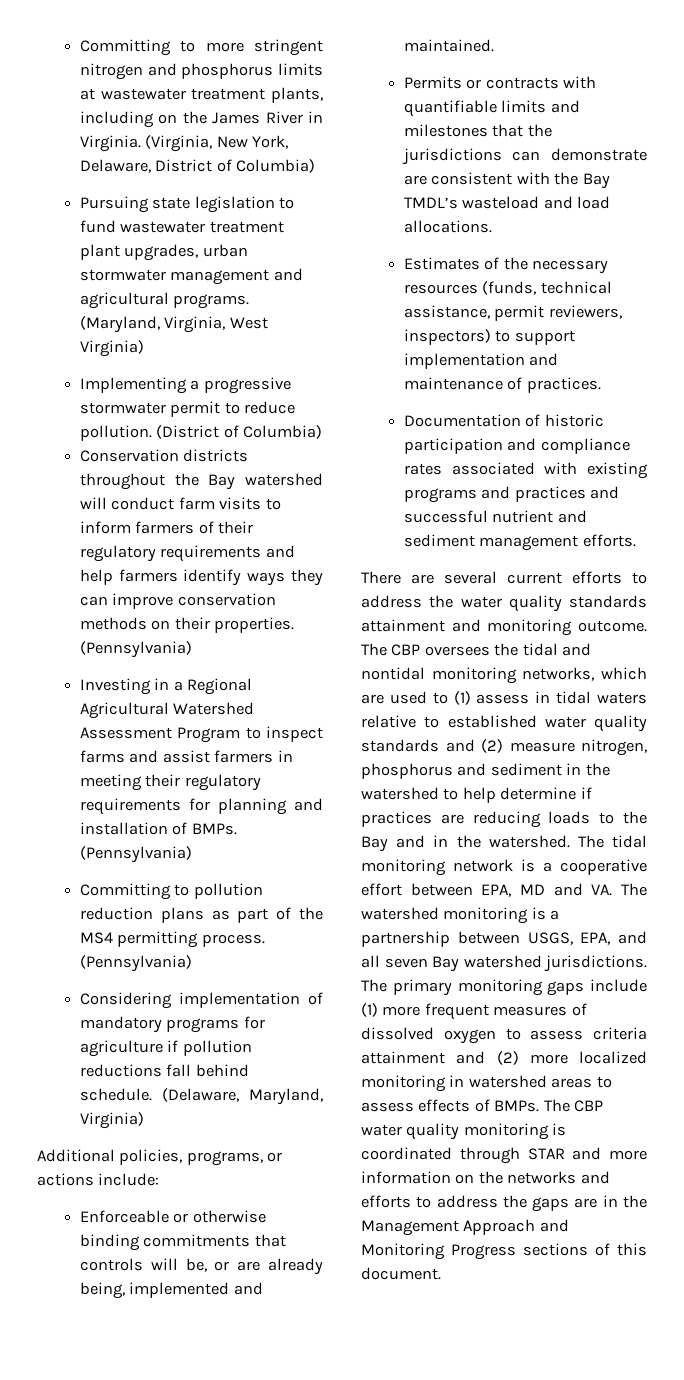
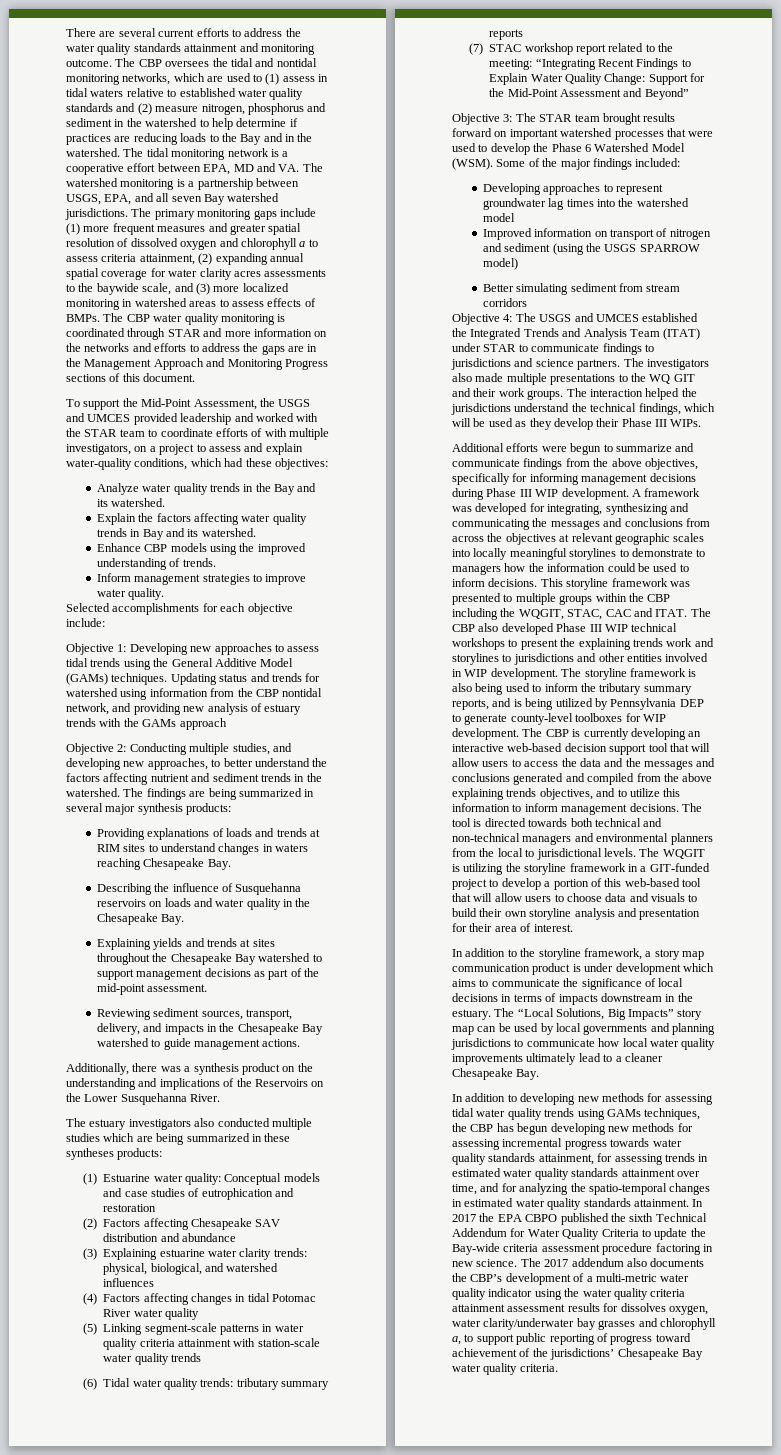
[79,39,323,56] [79,63,323,80] [79,87,323,103] [79,111,324,128] [79,135,289,152] [79,159,316,173] [79,196,295,213] [79,220,284,233] [79,244,248,261] [79,268,303,285] [79,292,250,309] [79,316,268,333] [79,340,144,357] [79,377,291,394] [79,401,296,417] [79,425,323,441] [79,449,249,462] [79,473,323,490] [79,497,281,510] [79,521,254,534] [79,545,295,562] [79,569,323,586] [79,593,276,609] [79,617,295,633] [79,641,192,658] [79,678,253,695] [79,702,255,719] [79,726,323,743] [79,750,293,763] [79,774,261,791] [79,798,323,815] [79,822,237,835] [79,846,192,863] [79,883,263,900] [79,907,324,923] [79,931,265,948] [79,955,192,972] [79,992,323,1009] [79,1016,265,1033] [79,1040,252,1057] [79,1064,249,1077] [79,1088,323,1105] [79,1112,144,1129] [37,1149,283,1166] [37,1173,160,1186] [79,1210,266,1223] [79,1234,286,1251] [79,1258,324,1275] [79,1282,263,1299] [403,39,494,52] [403,76,597,89] [403,100,580,117] [403,124,552,137] [401,148,647,165] [403,172,610,189] [403,196,611,209] [403,220,492,233] [403,257,609,274] [403,281,612,295] [403,305,622,321] [403,329,575,345] [403,353,559,369] [403,377,601,393] [403,414,604,427] [403,438,630,454] [403,462,648,479] [403,486,620,503] [403,510,587,523] [403,534,636,551] Committing to more stringent nitrogen and phosphorus limits at wastewater treatment plants, including on the James River in Virginia. (Virginia, New York, Delaware, District of Columbia) // Pursuing state legislation to fund wastewater treatment plant upgrades, urban stormwater management and agricultural programs. (Maryland, Virginia, West Virginia) // Implementing a progressive stormwater permit to reduce pollution. (District of Columbia) // Conservation districts throughout the Bay watershed will conduct farm visits to inform farmers of their regulatory requirements and help farmers identify ways they can improve conservation methods on their properties. (Pennsylvania) // Investing in a Regional Agricultural Watershed Assessment Program to inspect farms and assist farmers in meeting their regulatory requirements for planning and installation of BMPs. (Pennsylvania) // Committing to pollution reduction plans as part of the MS4 permitting process. (Pennsylvania) // Considering implementation of mandatory programs for agriculture if pollution reductions fall behind schedule. (Delaware, Maryland, Virginia) // Additional policies, programs, or actions include: // Enforceable or otherwise binding commitments that controls will be, or are already being, implemented and maintained. // Permits or contracts with quantifiable limits and milestones that the jurisdictions can demonstrate are consistent with the Bay TMDL’s wasteload and load allocations. // Estimates of the necessary resources (funds, technical assistance, permit reviewers, inspectors) to support implementation and maintenance of practices. // Documentation of historic participation and compliance rates associated with existing programs and practices and successful nutrient and sediment management efforts. // -> (66, 32) none
[571,1003,587,1016] [361,1027,647,1044] [361,1051,519,1065] of dissolved oxygen to assess criteria attainment and (2) -> [208,223,302,235] [66,238,318,250] [66,253,304,265] [66,268,327,280] [66,283,210,295] and greater spatial resolution of dissolved oxygen and chlorophyll a to assess criteria attainment, (2) expanding annual spatial coverage for water clarity acres assessments to the baywide scale, and (3)
(441, 1273) none -> [66,398,311,410] [66,413,319,425] [66,428,329,440] [66,443,303,455] [66,458,328,470] [96,483,317,495] [96,498,166,507] [96,513,307,525] [96,528,256,540] [96,543,306,555] [96,558,216,570] [96,573,307,585] [96,588,165,600] [66,603,293,615] [66,618,105,627] [66,643,320,655] [66,658,294,670] [66,673,321,685] [66,688,323,700] [66,703,302,715] [66,718,227,730] [66,743,292,755] [66,758,328,770] [66,773,322,785] [66,788,315,800] [66,803,232,815] [96,828,321,840] [96,843,309,855] [96,858,231,870] [96,883,302,895] [96,898,311,910] [96,913,185,925] [96,938,275,950] [96,953,322,965] [96,968,320,980] [96,983,208,995] [96,1008,292,1020] [96,1023,324,1035] [96,1038,301,1050] [66,1063,313,1075] [66,1078,325,1090] [66,1093,221,1105] [66,1118,312,1130] [66,1133,291,1145] [66,1148,163,1160] [83,1173,320,1185] [103,1188,295,1200] [103,1204,157,1212] [83,1218,281,1230] [103,1233,237,1242] [83,1248,307,1260] [103,1263,279,1275] [103,1278,155,1287] [83,1293,317,1305] [103,1308,200,1320] [83,1323,304,1335] [103,1338,320,1350] [103,1353,202,1365] [83,1378,330,1390] [489,29,524,40] [469,43,674,55] [489,58,691,70] [489,73,706,85] [489,88,689,100] [452,113,676,125] [452,128,714,140] [452,143,685,155] [452,158,681,170] [482,183,663,195] [482,198,689,210] [482,213,515,222] [482,228,711,240] [482,243,700,255] [482,258,518,270] [482,283,681,295] [482,298,527,307] [452,313,699,325] [452,328,701,340] [452,343,654,355] [451,358,709,370] [452,373,695,385] [452,388,697,400] [451,403,715,415] [452,418,702,430] [452,443,695,455] [452,458,698,470] [452,473,696,485] [452,488,701,500] [452,503,689,515] [452,518,710,530] [452,533,705,545] [452,548,706,560] [452,563,689,575] [452,578,690,590] [452,593,671,605] [452,608,711,620] [452,623,678,635] [452,638,714,650] [452,653,709,665] [452,668,697,680] [452,683,692,695] [452,698,704,710] [452,713,666,725] [452,728,702,740] [452,743,711,755] [452,758,716,770] [452,773,713,785] [452,788,681,800] [452,803,702,815] [452,818,663,827] [452,833,713,845] [452,848,705,860] [452,863,710,875] [452,878,701,890] [452,893,698,902] [452,908,701,920] [452,923,573,932] [452,948,704,960] [452,963,714,975] [452,978,684,990] [452,993,693,1005] [452,1008,703,1020] [452,1023,715,1035] [451,1038,716,1050] [452,1053,663,1065] [452,1068,540,1080] [452,1093,713,1105] [452,1108,701,1120] [452,1123,693,1135] [452,1138,682,1150] [452,1153,709,1165] [452,1168,700,1180] [452,1183,711,1195] [452,1198,704,1210] [452,1213,707,1225] [452,1228,706,1240] [452,1243,713,1255] [452,1258,705,1267] [452,1273,690,1285] [452,1288,686,1300] [452,1303,708,1315] [452,1318,716,1330] [452,1333,691,1345] [452,1348,703,1360] [452,1363,558,1375] // To support the Mid-Point Assessment, the USGS and UMCES provided leadership and worked with the STAR team to coordinate efforts of with multiple investigators, on a project to assess and explain water-quality conditions, which had these objectives: // Analyze water quality trends in the Bay and its watershed. // Explain the factors affecting water quality trends in Bay and its watershed. // Enhance CBP models using the improved understanding of trends. // Inform management strategies to improve water quality. // Selected accomplishments for each objective include: // Objective 1: Developing new approaches to assess tidal trends using the General Additive Model (GAMs) techniques. Updating status and trends for watershed using information from the CBP nontidal network, and providing new analysis of estuary trends with the GAMs approach // Objective 2: Conducting multiple studies, and developing new approaches, to better understand the factors affecting nutrient and sediment trends in the watershed. The findings are being summarized in several major synthesis products: // Providing explanations of loads and trends at RIM sites to understand changes in waters reaching Chesapeake Bay. // Describing the influence of Susquehanna reservoirs on loads and water quality in the Chesapeake Bay. // Explaining yields and trends at sites throughout the Chesapeake Bay watershed to support management decisions as part of the mid-point assessment. // Reviewing sediment sources, transport, delivery, and impacts in the Chesapeake Bay watershed to guide management actions. // Additionally, there was a synthesis product on the understanding and implications of the Reservoirs on the Lower Susquehanna River. // The estuary investigators also conducted multiple studies which are being summarized in these syntheses products: // (1) Estuarine water quality: Conceptual models and case studies of eutrophication and restoration // (2) Factors affecting Chesapeake SAV distribution and abundance // (3) Explaining estuarine water clarity trends: physical, biological, and watershed influences // (4) Factors affecting changes in tidal Potomac River water quality // (5) Linking segment-scale patterns in water quality criteria attainment with station-scale water quality trends // (6) Tidal water quality trends: tributary summary reports // (7) STAC workshop report related to the meeting: “Integrating Recent Findings to Explain Water Quality Change: Support for the Mid-Point Assessment and Beyond” // Objective 3: The STAR team brought results forward on important watershed processes that were used to develop the Phase 6 Watershed Model (WSM). Some of the major findings included: // Developing approaches to represent groundwater lag times into the watershed model // Improved information on transport of nitrogen and sediment (using the USGS SPARROW model) // Better simulating sediment from stream corridors // Objective 4: The USGS and UMCES established the Integrated Trends and Analysis Team (ITAT) under STAR to communicate findings to jurisdictions and science partners. The investigators also made multiple presentations to the WQ GIT and their work groups. The interaction helped the jurisdictions understand the technical findings, which will be used as they develop their Phase III WIPs. // Additional efforts were begun to summarize and communicate findings from the above objectives, specifically for informing management decisions during Phase III WIP development. A framework was developed for integrating, synthesizing and communicating the messages and conclusions from across the objectives at relevant geographic scales into locally meaningful storylines to demonstrate to managers how the information could be used to inform decisions. This storyline framework was presented to multiple groups within the CBP including the WQGIT, STAC, CAC and ITAT. The CBP also developed Phase III WIP technical workshops to present the explaining trends work and storylines to jurisdictions and other entities involved in WIP development. The storyline framework is also being used to inform the tributary summary reports, and is being utilized by Pennsylvania DEP to generate county-level toolboxes for WIP development. The CBP is currently developing an interactive web-based decision support tool that will allow users to access the data and the messages and conclusions generated and compiled from the above explaining trends objectives, and to utilize this information to inform management decisions. The tool is directed towards both technical and non-technical managers and environmental planners from the local to jurisdictional levels. The WQGIT is utilizing the storyline framework in a GIT-funded project to develop a portion of this web-based tool that will allow users to choose data and visuals to build their own storyline analysis and presentation for their area of interest. // In addition to the storyline framework, a story map communication product is under development which aims to communicate the significance of local decisions in terms of impacts downstream in the estuary. The “Local Solutions, Big Impacts” story map can be used by local governments and planning jurisdictions to communicate how local water quality improvements ultimately lead to a cleaner Chesapeake Bay. // In addition to developing new methods for assessing tidal water quality trends using GAMs techniques, the CBP has begun developing new methods for assessing incremental progress towards water quality standards attainment, for assessing trends in estimated water quality standards attainment over time, and for analyzing the spatio-temporal changes in estimated water quality standards attainment. In 2017 the EPA CBPO published the sixth Technical Addendum for Water Quality Criteria to update the Bay-wide criteria assessment procedure factoring in new science. The 2017 addendum also documents the CBP’s development of a multi-metric water quality indicator using the water quality criteria attainment assessment results for dissolves oxygen, water clarity/underwater bay grasses and chlorophyll a, to support public reporting of progress toward achievement of the jurisdictions’ Chesapeake Bay water quality criteria.

